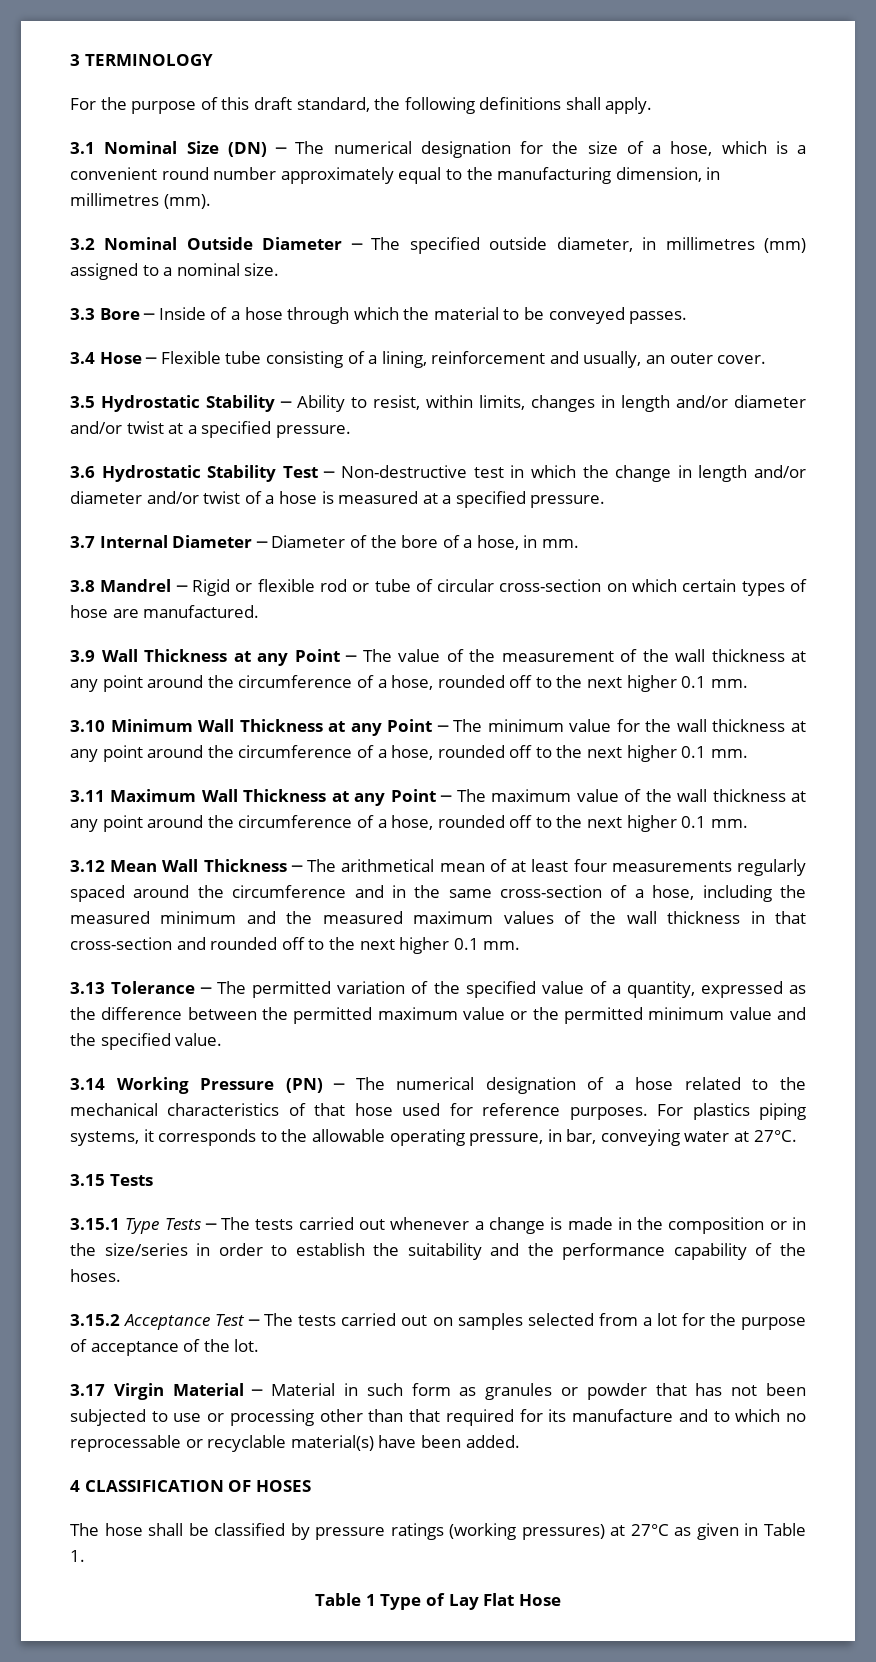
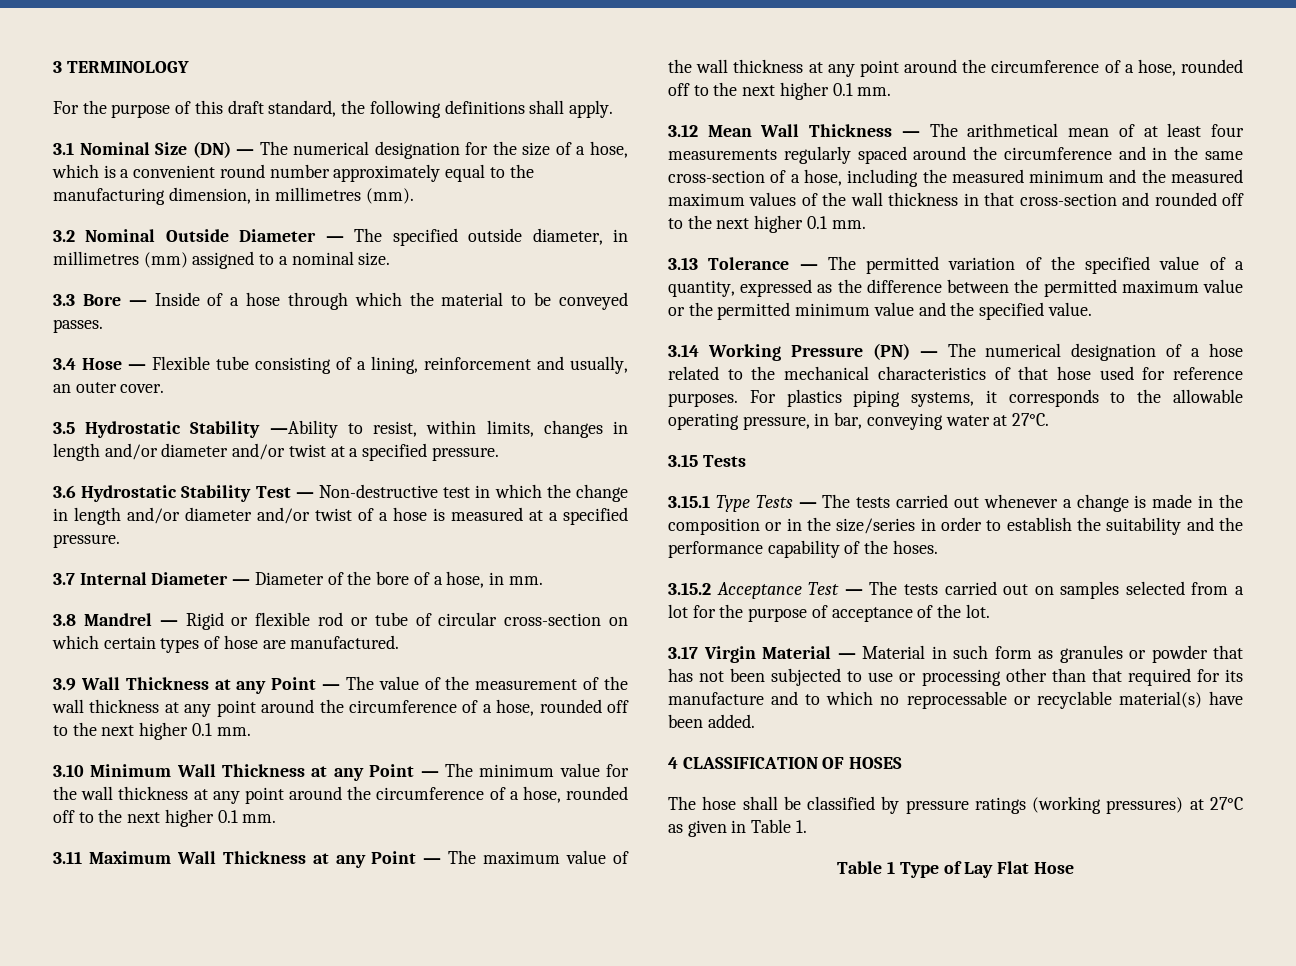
[275,147,287,154] ─ -> [236,149,255,155] —
[350,243,363,250] ─ -> [325,236,344,242] —
[143,313,156,320] ─ -> [128,300,147,306] —
[145,357,158,364] ─ -> [128,364,146,370] —
[280,395,345,412] ─ Ability -> [269,420,338,438] —Ability
[323,471,336,478] ─ -> [295,492,314,498] —
[255,541,268,548] ─ -> [232,579,251,585] —
[175,585,188,592] ─ -> [159,620,178,626] —
[345,655,357,662] ─ -> [322,684,341,690] —
[436,725,449,732] ─ -> [420,771,439,777] —
[440,795,453,802] ─ -> [423,858,442,864] —
[290,865,303,872] ─ -> [901,131,920,137] —
[200,987,213,994] ─ -> [799,264,818,270] —
[333,1083,346,1090] ─ -> [919,351,938,357] —
[204,1223,217,1230] ─ -> [798,502,817,508] —
[248,1319,261,1326] ─ -> [844,589,863,595] —
[251,1389,264,1396] ─ -> [837,653,856,659] —

